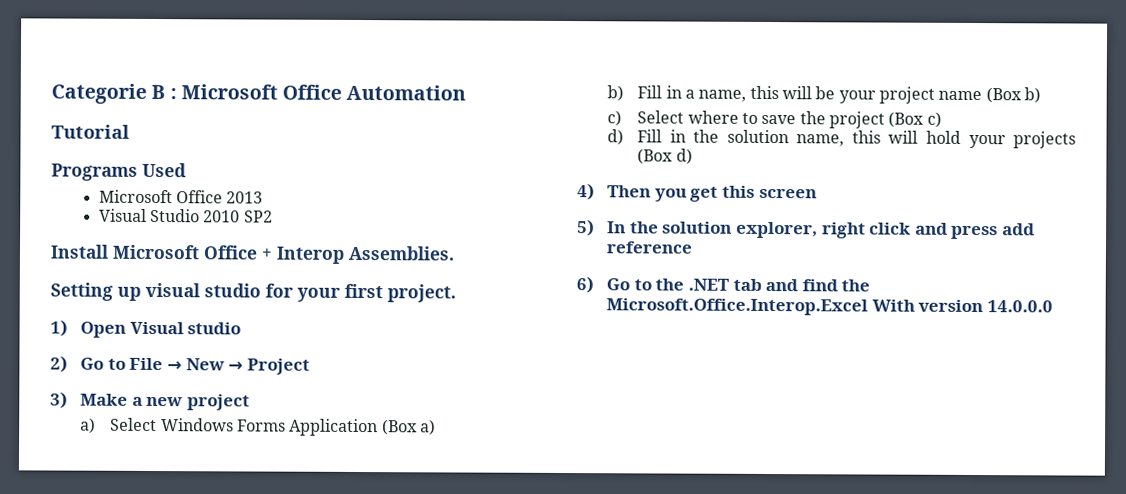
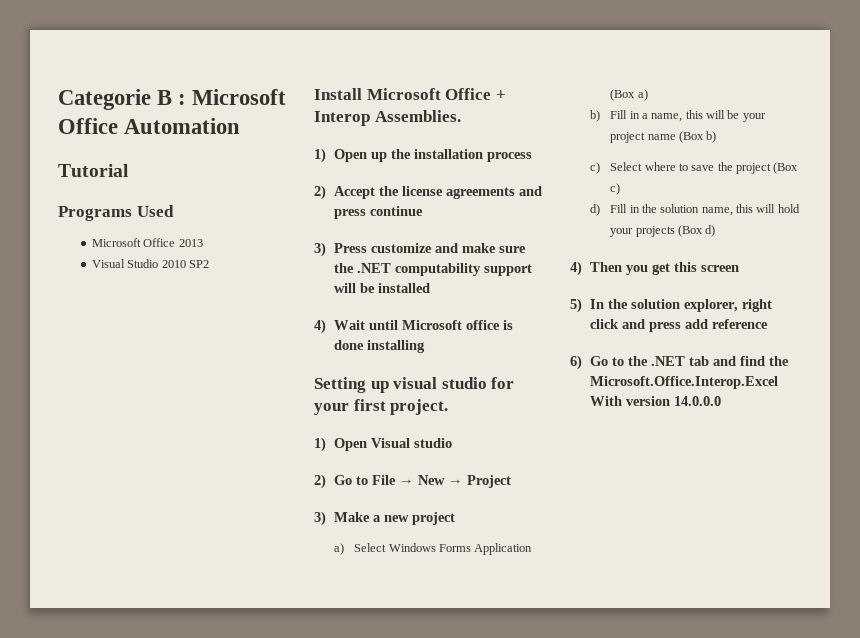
(455, 253) none -> [314,148,533,163] [314,185,543,200] [334,206,424,219] [314,242,527,257] [334,263,533,276] [334,283,431,293] [314,319,514,334] [334,340,426,353] // 1) Open up the installation process // 2) Accept the license agreements and press continue // 3) Press customize and make sure the .NET computability support will be installed // 4) Wait until Microsoft office is done installing

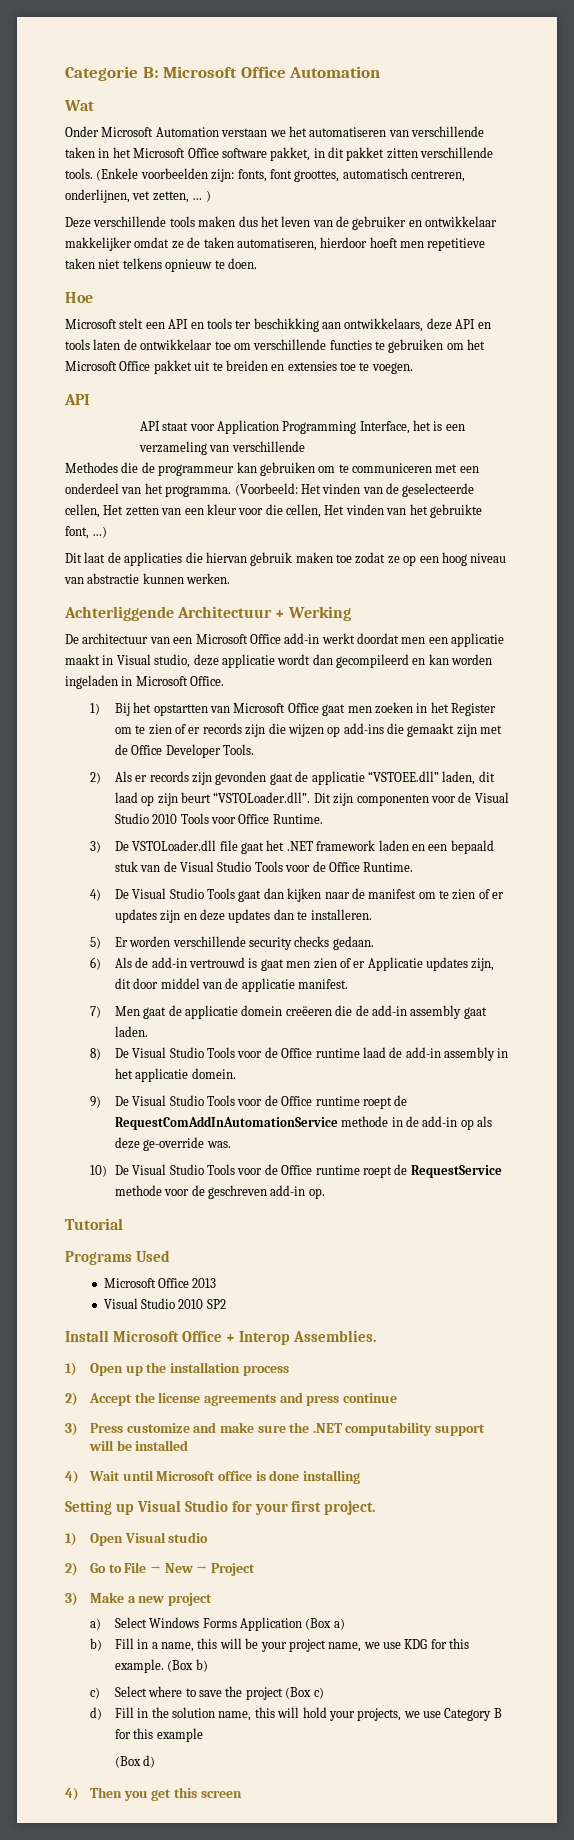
[157,90,187,105] B : -> [142,67,159,78] B:
(241, 126) none -> [64,100,94,111] [65,126,484,137] [65,147,494,161] [65,168,465,182] [65,189,211,203] [65,216,498,230] [65,237,486,251] [65,258,257,272] [65,292,93,303] [65,318,491,332] [65,339,486,353] [65,360,413,374] [64,394,90,405] [139,420,465,434] [138,441,305,455] [65,462,479,476] [65,483,475,497] [65,504,482,518] [65,526,108,539] [65,552,507,566] [64,573,231,584] [64,606,351,621] [65,633,505,647] [65,654,493,668] [65,675,225,689] [89,702,497,716] [114,723,503,737] [114,744,255,758] [89,771,495,785] [114,792,509,806] [114,813,323,824] [89,840,494,854] [114,861,414,872] [89,888,505,902] [114,909,372,923] [89,936,374,950] [89,957,495,971] [114,978,349,992] [89,1005,487,1019] [114,1026,148,1037] [89,1047,509,1061] [114,1068,236,1082] [89,1095,408,1109] [114,1116,493,1130] [114,1137,231,1151] [89,1164,502,1178] [114,1185,325,1199] // Wat // Onder Microsoft Automation verstaan we het automatiseren van verschillende taken in het Microsoft Office software pakket, in dit pakket zitten verschillende tools. (Enkele voorbeelden zijn: fonts, font groottes, automatisch centreren, onderlijnen, vet zetten, … ) // Deze verschillende tools maken dus het leven van de gebruiker en ontwikkelaar makkelijker omdat ze de taken automatiseren, hierdoor hoeft men repetitieve taken niet telkens opnieuw te doen. // Hoe // Microsoft stelt een API en tools ter beschikking aan ontwikkelaars, deze API en tools laten de ontwikkelaar toe om verschillende functies te gebruiken om het Microsoft Office pakket uit te breiden en extensies toe te voegen. // API // API staat voor Application Programming Interface, het is een verzameling van verschillende // Methodes die de programmeur kan gebruiken om te communiceren met een onderdeel van het programma. (Voorbeeld: Het vinden van de geselecteerde cellen, Het zetten van een kleur voor die cellen, Het vinden van het gebruikte font, …) // Dit laat de applicaties die hiervan gebruik maken toe zodat ze op een hoog niveau van abstractie kunnen werken. // Achterliggende Architectuur + Werking // De architectuur van een Microsoft Office add-in werkt doordat men een applicatie maakt in Visual studio, deze applicatie wordt dan gecompileerd en kan worden ingeladen in Microsoft Office. // 1) Bij het opstartten van Microsoft Office gaat men zoeken in het Register om te zien of er records zijn die wijzen op add-ins die gemaakt zijn met de Office Developer Tools. // 2) Als er records zijn gevonden gaat de applicatie “VSTOEE.dll” laden, dit laad op zijn beurt “VSTOLoader.dll”. Dit zijn componenten voor de Visual Studio 2010 Tools voor Office Runtime. // 3) De VSTOLoader.dll file gaat het .NET framework laden en een bepaald stuk van de Visual Studio Tools voor de Office Runtime. // 4) De Visual Studio Tools gaat dan kijken naar de manifest om te zien of er updates zijn en deze updates dan te installeren. // 5) Er worden verschillende security checks gedaan. // 6) Als de add-in vertrouwd is gaat men zien of er Applicatie updates zijn, dit door middel van de applicatie manifest. // 7) Men gaat de applicatie domein creëeren die de add-in assembly gaat laden. // 8) De Visual Studio Tools voor de Office runtime laad de add-in assembly in het applicatie domein. // 9) De Visual Studio Tools voor de Office runtime roept de RequestComAddInAutomationService methode in de add-in op als deze ge-override was. // 10) De Visual Studio Tools voor de Office runtime roept de RequestService methode voor de geschreven add-in op.
[393,377,487,389] visual studio -> [136,1500,228,1512] Visual Studio
[647,134,676,140] name -> [328,1638,470,1652] [114,1659,164,1673] name, we use KDG for this example.
[635,226,675,237] projects -> [357,1708,502,1721] [114,1728,203,1742] projects, we use Category B for this example //
[570,298,773,313] [590,319,769,332] [570,355,790,370] [590,376,779,389] [590,396,722,406] // 5) In the solution explorer, right click and press add reference // 6) Go to the .NET tab and find the Microsoft.Office.Interop.Excel With version 14.0.0.0 -> (242, 1794) none

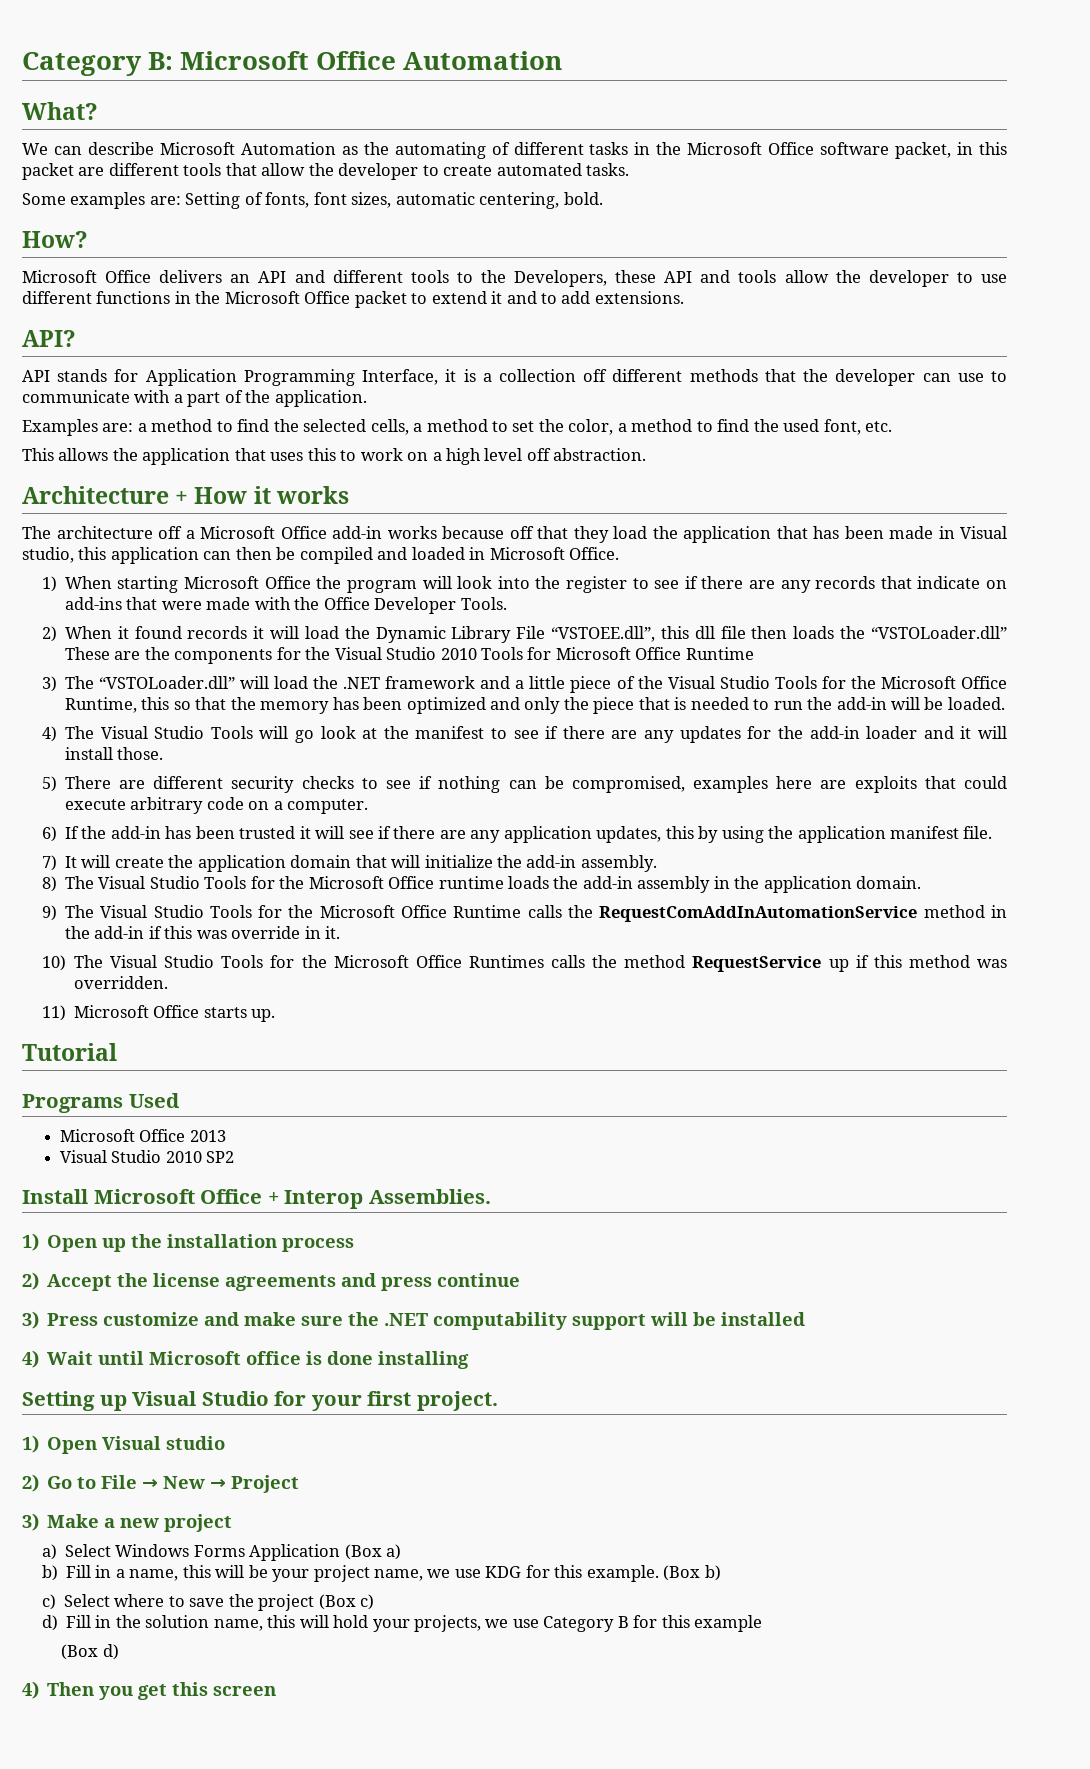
[65,66,138,81] Categorie -> [22,52,142,76] Category
[64,100,94,111] [65,126,484,137] [65,147,494,161] [65,168,465,182] [65,189,211,203] [65,216,498,230] [65,237,486,251] [65,258,257,272] [65,292,93,303] [65,318,491,332] [65,339,486,353] [65,360,413,374] [64,394,90,405] [139,420,465,434] [138,441,305,455] [65,462,479,476] [65,483,475,497] [65,504,482,518] [65,526,108,539] [65,552,507,566] [64,573,231,584] [64,606,351,621] [65,633,505,647] [65,654,493,668] [65,675,225,689] [89,702,497,716] [114,723,503,737] [114,744,255,758] [89,771,495,785] [114,792,509,806] [114,813,323,824] [89,840,494,854] [114,861,414,872] [89,888,505,902] [114,909,372,923] [89,936,374,950] [89,957,495,971] [114,978,349,992] [89,1005,487,1019] [114,1026,148,1037] Wat // Onder Microsoft Automation verstaan we het automatiseren van verschillende taken in het Microsoft Office software pakket, in dit pakket zitten verschillende tools. (Enkele voorbeelden zijn: fonts, font groottes, automatisch centreren, onderlijnen, vet zetten, … ) // Deze verschillende tools maken dus het leven van de gebruiker en ontwikkelaar makkelijker omdat ze de taken automatiseren, hierdoor hoeft men repetitieve taken niet telkens opnieuw te doen. // Hoe // Microsoft stelt een API en tools ter beschikking aan ontwikkelaars, deze API en tools laten de ontwikkelaar toe om verschillende functies te gebruiken om het Microsoft Office pakket uit te breiden en extensies toe te voegen. // API // API staat voor Application Programming Interface, het is een verzameling van verschillende // Methodes die de programmeur kan gebruiken om te communiceren met een onderdeel van het programma. (Voorbeeld: Het vinden van de geselecteerde cellen, Het zetten van een kleur voor die cellen, Het vinden van het gebruikte font, …) // Dit laat de applicaties die hiervan gebruik maken toe zodat ze op een hoog niveau van abstractie kunnen werken. // Achterliggende Architectuur + Werking // De architectuur van een Microsoft Office add-in werkt doordat men een applicatie maakt in Visual studio, deze applicatie wordt dan gecompileerd en kan worden ingeladen in Microsoft Office. // 1) Bij het opstartten van Microsoft Office gaat men zoeken in het Register om te zien of er records zijn die wijzen op add-ins die gemaakt zijn met de Office Developer Tools. // 2) Als er records zijn gevonden gaat de applicatie “VSTOEE.dll” laden, dit laad op zijn beurt “VSTOLoader.dll”. Dit zijn componenten voor de Visual Studio 2010 Tools voor Office Runtime. // 3) De VSTOLoader.dll file gaat het .NET framework laden en een bepaald stuk van de Visual Studio Tools voor de Office Runtime. // 4) De Visual Studio Tools gaat dan kijken naar de manifest om te zien of er updates zijn en deze updates dan te installeren. // 5) Er worden verschillende security checks gedaan. // 6) Als de add-in vertrouwd is gaat men zien of er Applicatie updates zijn, dit door middel van de applicatie manifest. // 7) Men gaat de applicatie domein creëeren die de add-in assembly gaat laden. -> [22,102,98,120] [22,142,1008,159] [22,163,630,180] [22,192,603,209] [22,231,88,248] [22,270,1007,287] [22,291,684,308] [22,330,76,347] [22,369,1007,386] [22,390,367,407] [22,419,893,436] [22,448,647,465] [22,486,349,504] [22,526,1007,543] [22,547,620,564] [41,576,1008,593] [64,597,507,614] [41,626,1007,643] [64,647,754,664] [41,676,1007,693] [64,697,1005,714] [41,726,1008,743] [64,747,164,760] [41,776,1007,793] [64,797,369,814] [41,826,993,843] [41,855,657,872] What? // We can describe Microsoft Automation as the automating of different tasks in the Microsoft Office software packet, in this packet are different tools that allow the developer to create automated tasks. // Some examples are: Setting of fonts, font sizes, automatic centering, bold. // How? // Microsoft Office delivers an API and different tools to the Developers, these API and tools allow the developer to use different functions in the Microsoft Office packet to extend it and to add extensions. // API? // API stands for Application Programming Interface, it is a collection off different methods that the developer can use to communicate with a part of the application. // Examples are: a method to find the selected cells, a method to set the color, a method to find the used font, etc. // This allows the application that uses this to work on a high level off abstraction. // Architecture + How it works // The architecture off a Microsoft Office add-in works because off that they load the application that has been made in Visual studio, this application can then be compiled and loaded in Microsoft Office. // 1) When starting Microsoft Office the program will look into the register to see if there are any records that indicate on add-ins that were made with the Office Developer Tools. // 2) When it found records it will load the Dynamic Library File “VSTOEE.dll”, this dll file then loads the “VSTOLoader.dll” These are the components for the Visual Studio 2010 Tools for Microsoft Office Runtime // 3) The “VSTOLoader.dll” will load the .NET framework and a little piece of the Visual Studio Tools for the Microsoft Office Runtime, this so that the memory has been optimized and only the piece that is needed to run the add-in will be loaded. // 4) The Visual Studio Tools will go look at the manifest to see if there are any updates for the add-in loader and it will install those. // 5) There are different security checks to see if nothing can be compromised, examples here are exploits that could execute arbitrary code on a computer. // 6) If the add-in has been trusted it will see if there are any application updates, this by using the application manifest file. // 7) It will create the application domain that will initialize the add-in assembly.
[114,1047,509,1061] [114,1068,236,1082] De Visual Studio Tools voor de Office runtime laad de add-in assembly in het applicatie domein. -> [64,876,922,893] The Visual Studio Tools for the Microsoft Office runtime loads the add-in assembly in the application domain.
[114,1095,408,1109] [114,1116,493,1130] [114,1137,231,1151] De Visual Studio Tools voor de Office runtime roept de RequestComAddInAutomationService methode in de add-in op als deze ge-override was. -> [64,905,1008,922] [64,926,341,939] The Visual Studio Tools for the Microsoft Office Runtime calls the RequestComAddInAutomationService method in the add-in if this was override in it.
[114,1164,502,1178] [114,1185,325,1199] De Visual Studio Tools voor de Office runtime roept de RequestService methode voor de geschreven add-in op. -> [73,955,1008,972] [73,976,168,989] [41,1005,276,1022] The Visual Studio Tools for the Microsoft Office Runtimes calls the method RequestService up if this method was overridden. // 11) Microsoft Office starts up.

